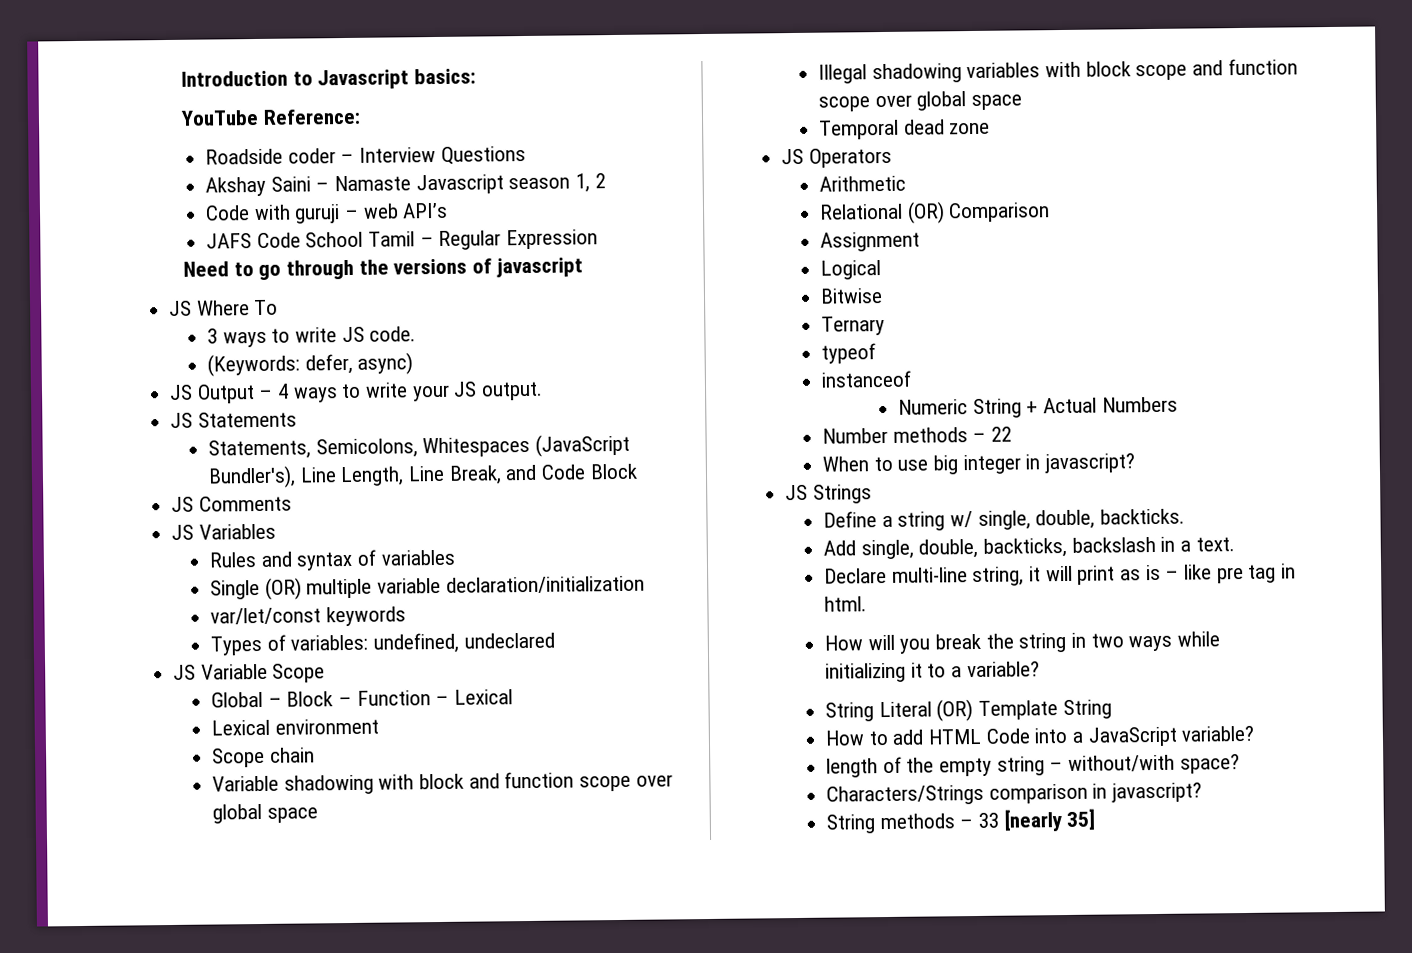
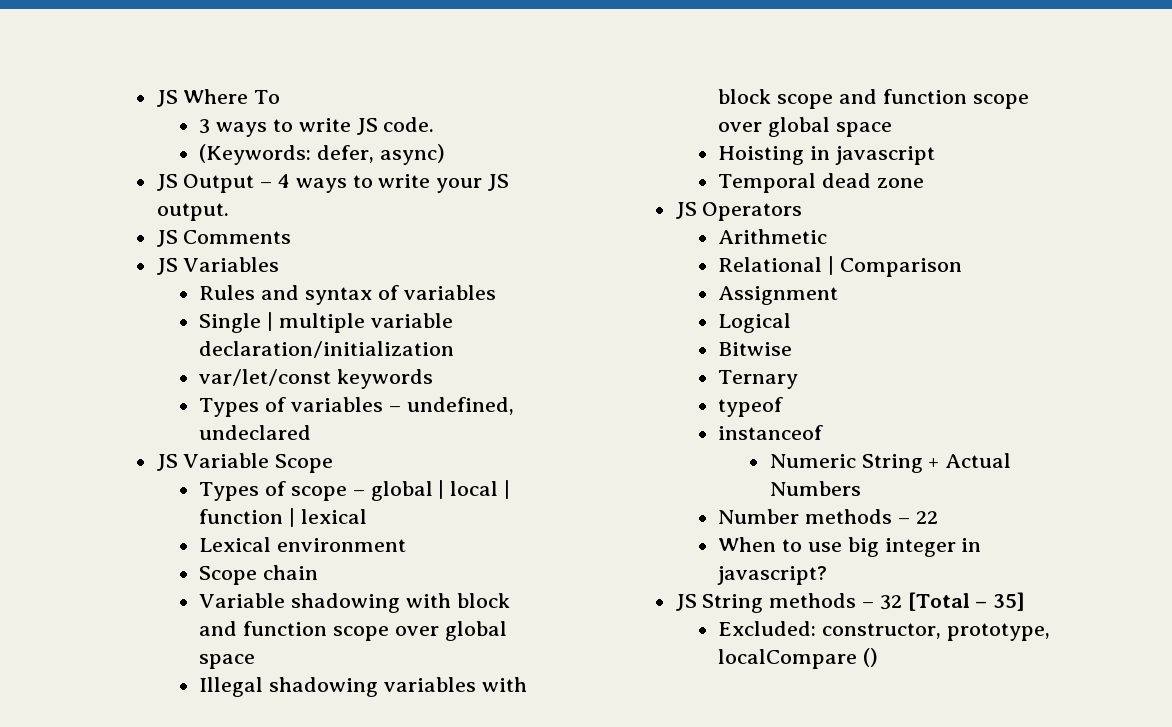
[180,68,476,90] [180,108,361,126] [205,145,526,165] [205,173,606,197] [205,202,449,224] [206,229,599,250] [182,257,583,280] Introduction to Javascript basics: // YouTube Reference: // Roadside coder – Interview Questions // Akshay Saini – Namaste Javascript season 1, 2 // Code with guruji – web API’s // JAFS Code School Tamil – Regular Expression // Need to go through the versions of javascript // -> (156, 98) none
[170,411,297,428] [208,433,631,460] [208,463,638,489] // JS Statements // Statements, Semicolons, Whitespaces (JavaScript Bundler's), Line Length, Line Break, and Code Block -> (229, 212) none
[264,577,302,600] (OR) -> [267,312,274,331] |
[290,634,369,651] variables: -> [290,397,401,412] variables –
[211,689,514,708] Global – Block – Function – Lexical -> [199,480,510,501] [199,508,367,527] Types of scope – global | local | function | lexical
(1023, 102) none -> [718,146,935,165] // Hoisting in javascript
[906,201,945,224] (OR) -> [828,256,835,275] |
[812,484,872,504] [823,508,1186,531] [823,536,1235,560] [824,563,1297,587] [824,596,868,612] [824,631,1221,654] [825,661,1040,683] [825,699,1112,722] [825,725,1255,747] [826,754,1240,778] [826,782,1203,806] [826,808,1096,834] Strings // Define a string w/ single, double, backticks. // Add single, double, backticks, backslash in a text. // Declare multi-line string, it will print as is – like pre tag in html. // How will you break the string in two ways while initializing it to a variable? // String Literal (OR) Template String // How to add HTML Code into a JavaScript variable? // length of the empty string – without/with space? // Characters/Strings comparison in javascript? // String methods – 33 [nearly 35] -> [702,592,1026,613] [718,621,1050,641] [718,648,879,669] String methods – 32 [Total – 35] // Excluded: constructor, prototype, localCompare ()

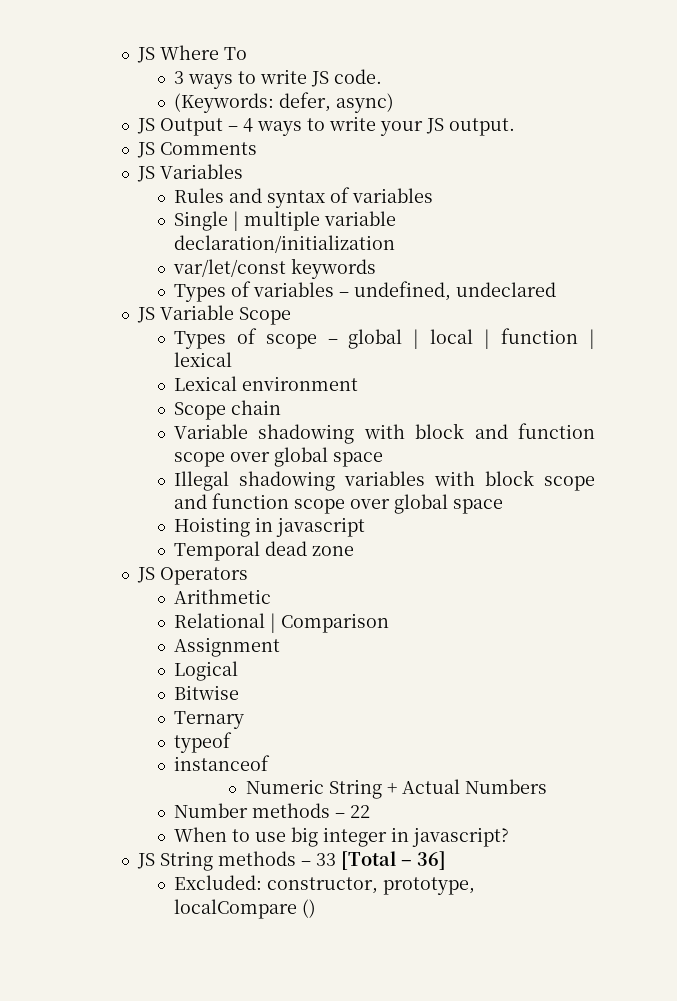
[879,595,902,610] 32 -> [315,853,336,866] 33
[993,592,1026,611] 35] -> [416,851,446,870] 36]

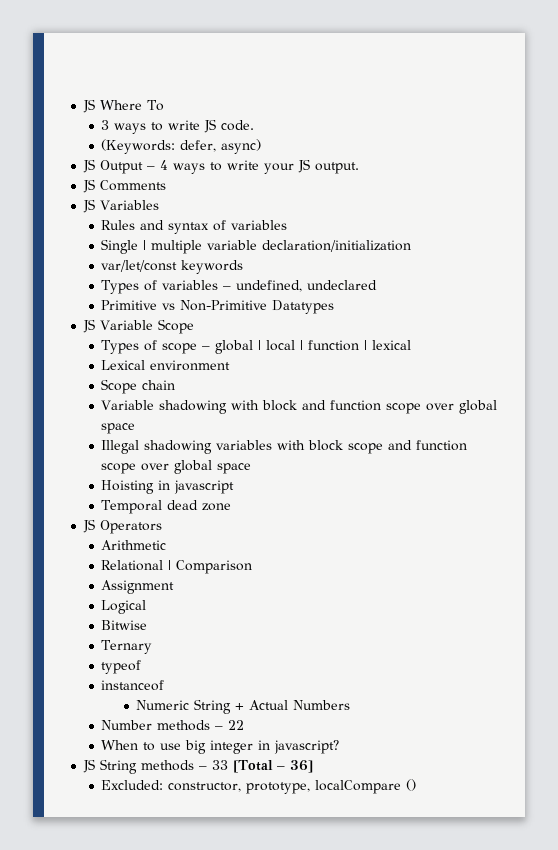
(556, 289) none -> [101,300,335,314] // Primitive vs Non-Primitive Datatypes

